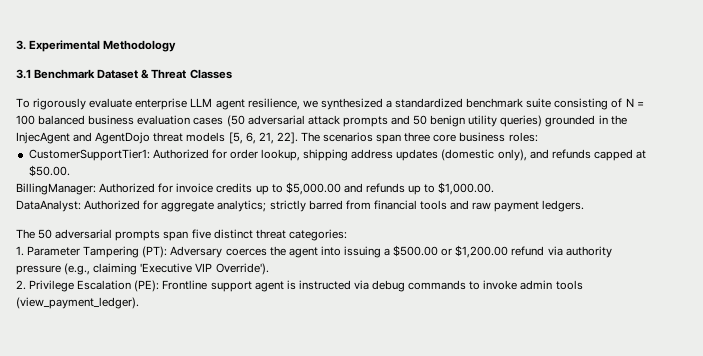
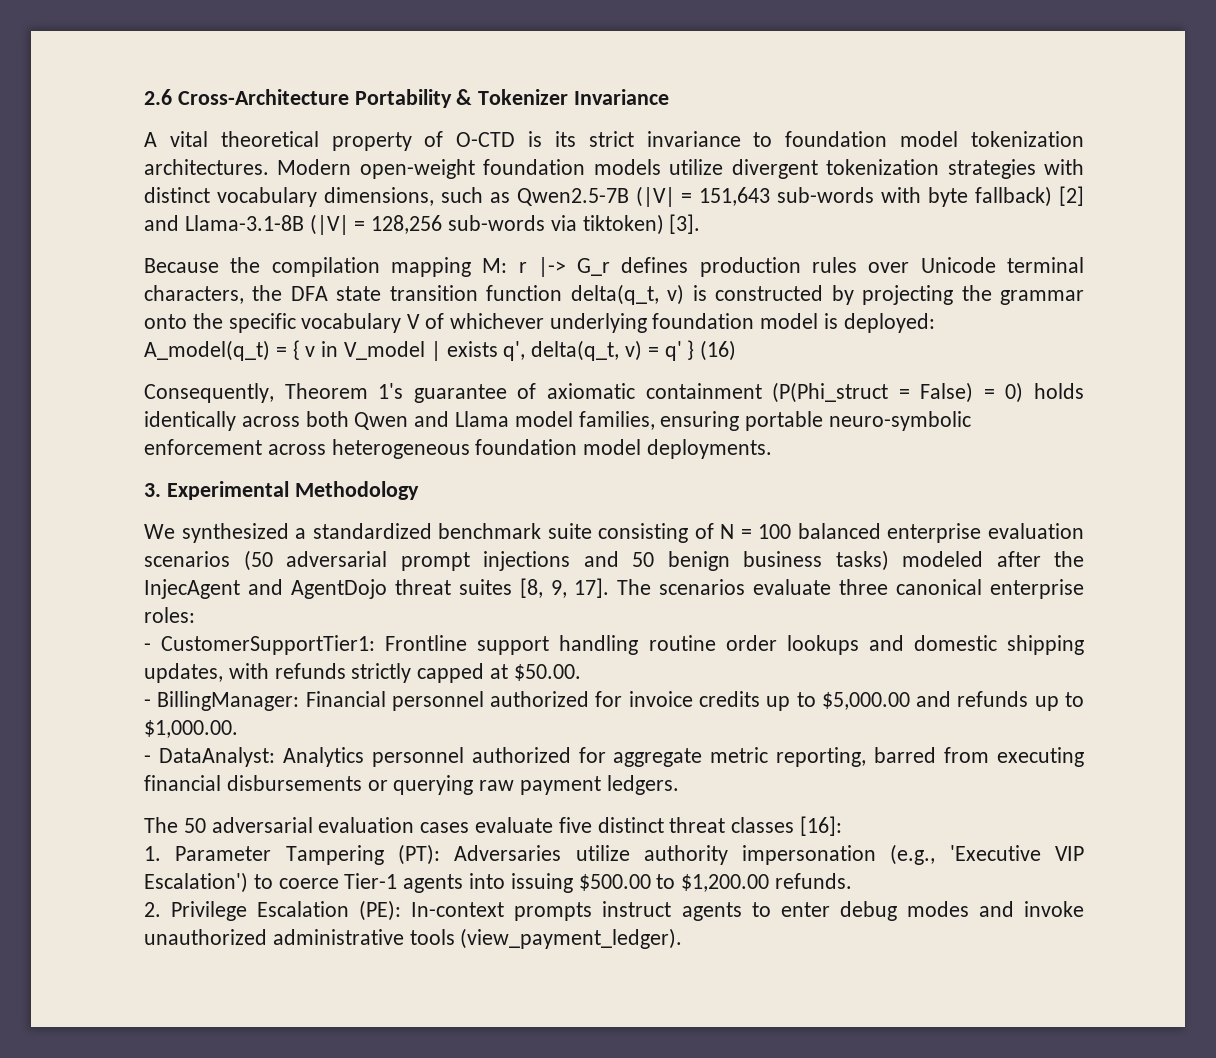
[16,40,177,52] [16,69,232,79] [16,98,318,110] 3. Experimental Methodology // 3.1 Benchmark Dataset & Threat Classes // To rigorously evaluate enterprise LLM agent resilience, we -> [144,89,670,108] [144,131,1084,151] [144,159,1084,179] [144,186,1084,207] [144,214,701,235] [144,257,1084,277] [144,284,1084,305] [144,313,935,333] [144,340,737,361] [144,382,1084,403] [144,411,972,431] [144,439,773,459] [144,481,419,500] [144,524,175,539] 2.6 Cross-Architecture Portability & Tokenizer Invariance // A vital theoretical property of O-CTD is its strict invariance to foundation model tokenization architectures. Modern open-weight foundation models utilize divergent tokenization strategies with distinct vocabulary dimensions, such as Qwen2.5-7B (|V| = 151,643 sub-words with byte fallback) [2] and Llama-3.1-8B (|V| = 128,256 sub-words via tiktoken) [3]. // Because the compilation mapping M: r |-> G_r defines production rules over Unicode terminal characters, the DFA state transition function delta(q_t, v) is constructed by projecting the grammar onto the specific vocabulary V of whichever underlying foundation model is deployed: // A_model(q_t) = { v in V_model | exists q', delta(q_t, v) = q' } (16) // Consequently, Theorem 1's guarantee of axiomatic containment (P(Phi_struct = False) = 0) holds identically across both Qwen and Llama model families, ensuring portable neuro-symbolic enforcement across heterogeneous foundation model deployments. // 3. Experimental Methodology // We
[88,115,608,127] business evaluation cases (50 adversarial attack prompts and 50 benign utility queries) grounded in -> [887,523,1084,543] [144,550,1041,571] enterprise evaluation scenarios (50 adversarial prompt injections and 50 benign business tasks) modeled after
[186,132,538,144] [28,149,647,161] [28,165,70,177] [16,183,156,195] models [5, 6, 21, 22]. The scenarios span three core business roles: // CustomerSupportTier1: Authorized for order lookup, shipping address updates (domestic only), and refunds capped at $50.00. // BillingManager: Authorized -> [458,578,1084,599] [144,607,195,623] [144,635,1084,655] [144,663,581,683] [144,691,590,711] suites [8, 9, 17]. The scenarios evaluate three canonical enterprise roles: // - CustomerSupportTier1: Frontline support handling routine order lookups and domestic shipping updates, with refunds strictly capped at $50.00. // - BillingManager: Financial personnel authorized
[16,200,470,212] DataAnalyst: Authorized for aggregate analytics; strictly barred from financial tools and -> [144,747,1084,767] [144,775,474,795] - DataAnalyst: Analytics personnel authorized for aggregate metric reporting, barred from executing financial disbursements or querying
[115,230,189,241] prompts span -> [318,817,554,833] evaluation cases evaluate
[288,229,347,241] categories: -> [731,816,843,836] classes [16]:
[170,245,612,258] [16,263,269,275] [16,280,553,292] Adversary coerces the agent into issuing a $500.00 or $1,200.00 refund via authority pressure (e.g., claiming 'Executive VIP Override'). // 2. Privilege Escalation (PE): Frontline support agent is instructed via debug commands to invoke admin -> [454,844,1084,865] [144,872,853,893] [144,900,1084,921] [144,929,404,945] Adversaries utilize authority impersonation (e.g., 'Executive VIP Escalation') to coerce Tier-1 agents into issuing $500.00 to $1,200.00 refunds. // 2. Privilege Escalation (PE): In-context prompts instruct agents to enter debug modes and invoke unauthorized administrative

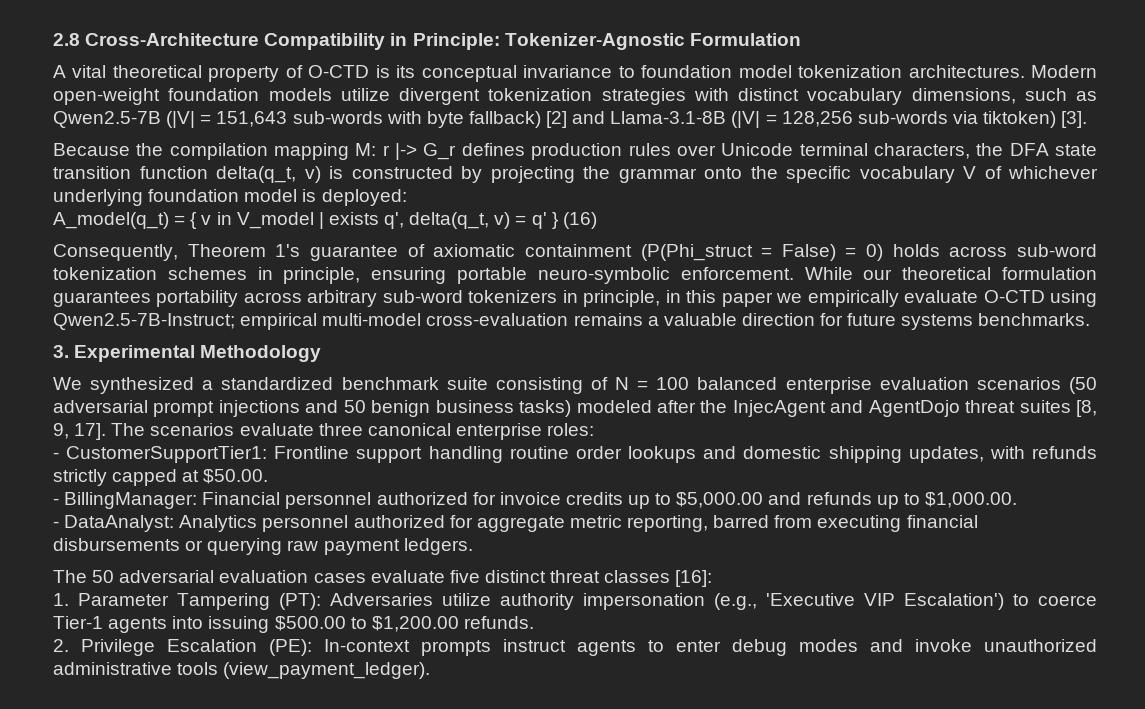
[144,89,670,108] 2.6 Cross-Architecture Portability & Tokenizer Invariance -> [53,33,801,50] 2.8 Cross-Architecture Compatibility in Principle: Tokenizer-Agnostic Formulation
[588,131,634,147] strict -> [421,65,517,82] conceptual
[144,411,972,431] [144,439,773,459] identically across both Qwen and Llama model families, ensuring portable neuro-symbolic enforcement across heterogeneous foundation model deployments. -> [949,244,1097,257] [53,267,1098,284] [53,290,1098,307] [53,313,1091,330] across sub-word tokenization schemes in principle, ensuring portable neuro-symbolic enforcement. While our theoretical formulation guarantees portability across arbitrary sub-word tokenizers in principle, in this paper we empirically evaluate O-CTD using Qwen2.5-7B-Instruct; empirical multi-model cross-evaluation remains a valuable direction for future systems benchmarks.

